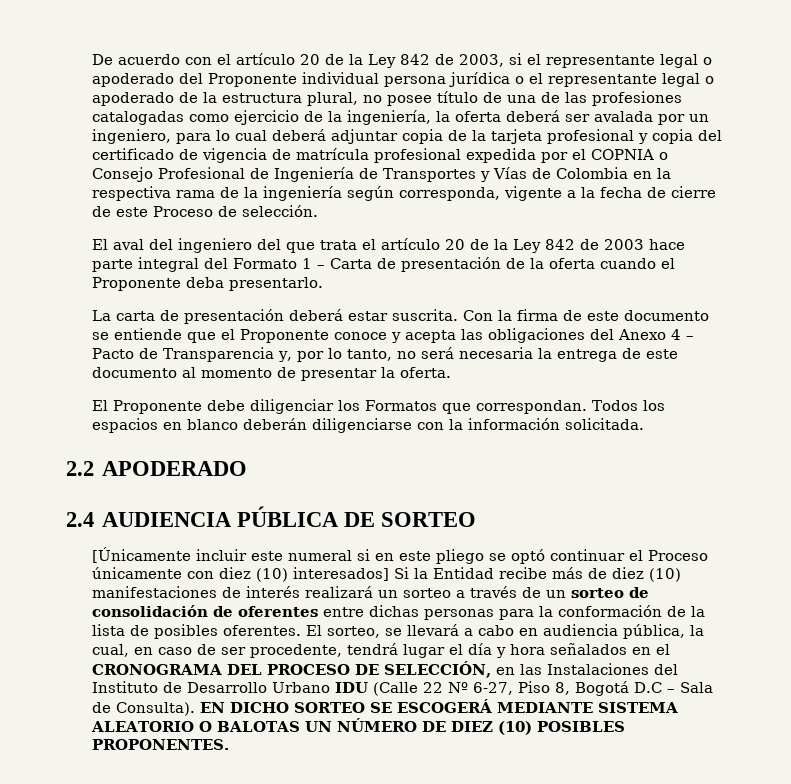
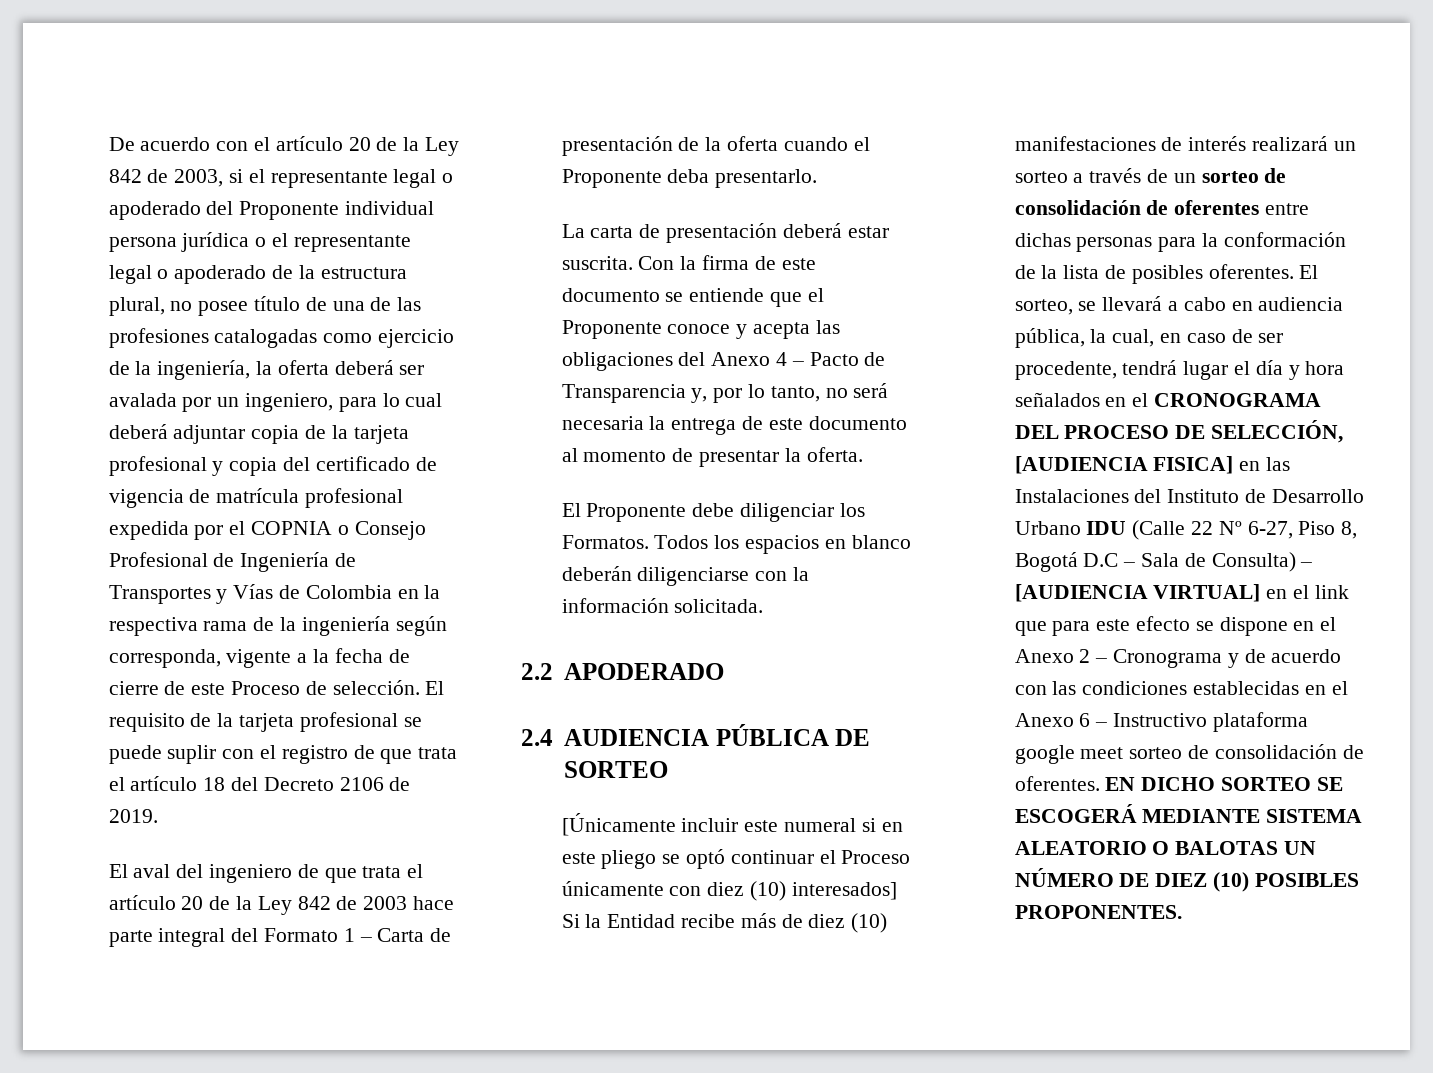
(319, 211) none -> [425,681,445,695] [108,712,422,732] [108,745,458,764] [108,776,411,791] [108,809,158,823] El requisito de la tarjeta profesional se puede suplir con el registro de que trata el artículo 18 del Decreto 2106 de 2019.
[257,239,282,250] del -> [297,864,319,878] de
[365,400,588,414] Formatos que correspondan. -> [561,535,649,549] Formatos.
(492, 669) none -> [1014,456,1234,474] [AUDIENCIA FISICA]
[116,702,196,716] Consulta). -> [1211,552,1313,572] [1014,584,1349,602] [1014,616,1337,636] [1014,649,1342,668] [1014,681,1348,695] [1014,712,1308,732] [1014,744,1364,764] [1014,776,1100,791] Consulta) – [AUDIENCIA VIRTUAL] en el link que para este efecto se dispone en el Anexo 2 – Cronograma y de acuerdo con las condiciones establecidas en el Anexo 6 – Instructivo plataforma google meet sorteo de consolidación de oferentes.

